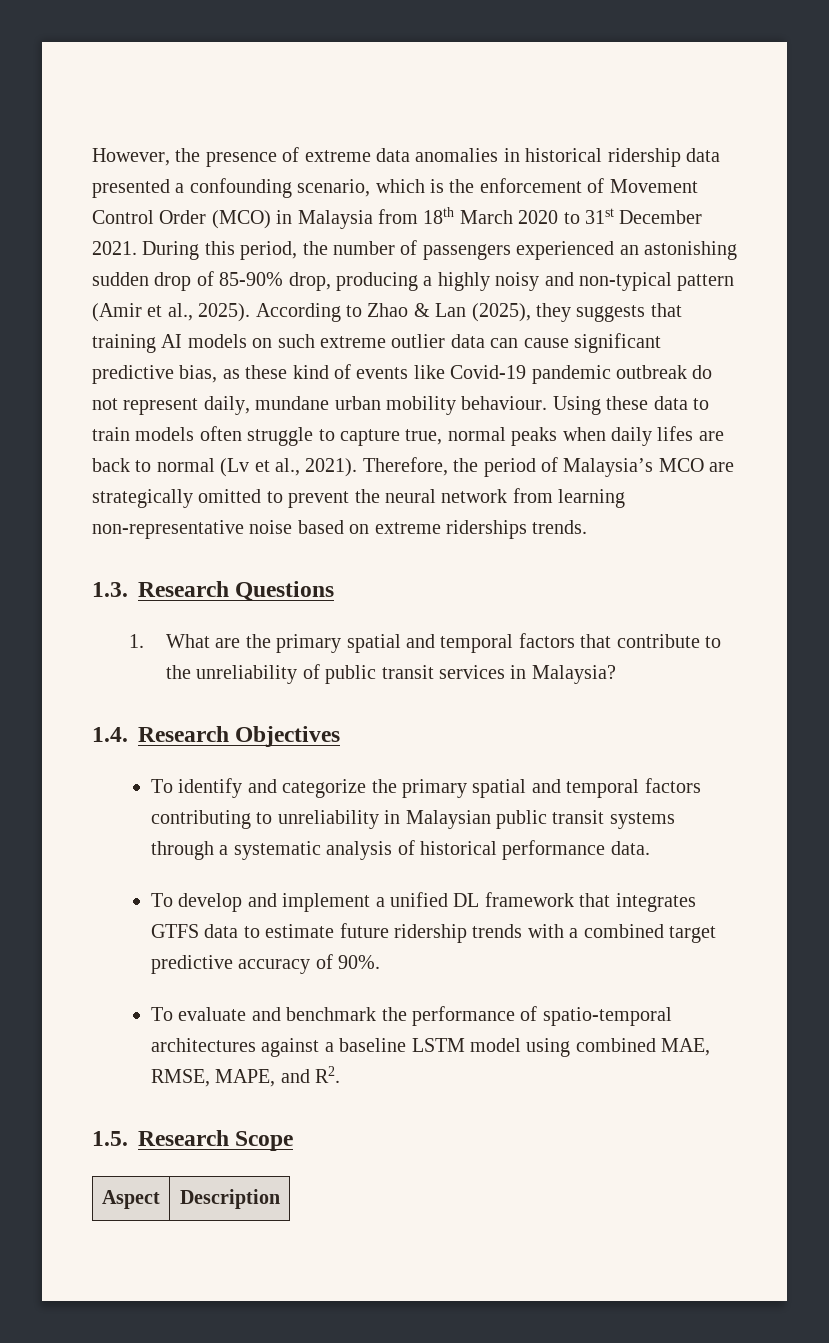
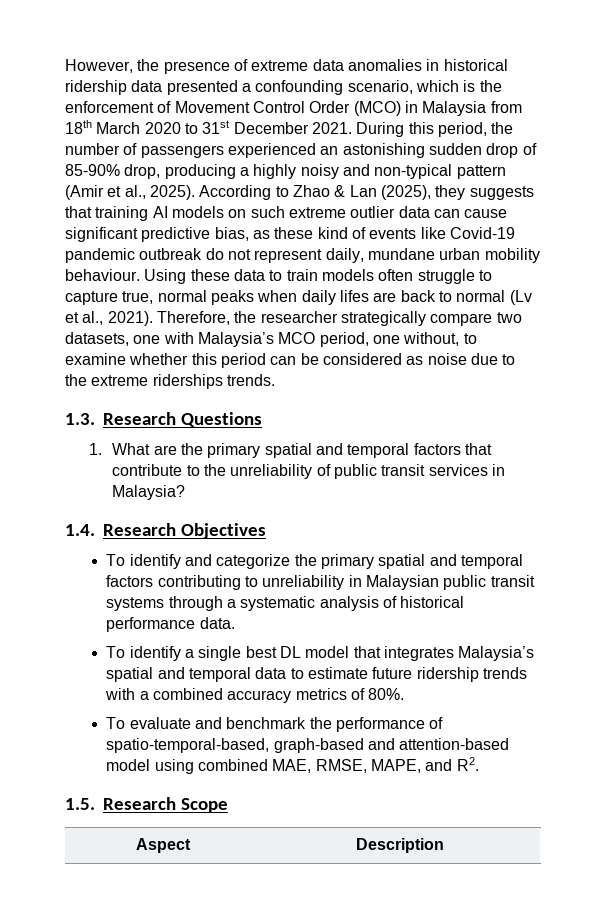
[483,457,735,477] [92,488,626,508] [92,520,370,539] period of Malaysia’s MCO are strategically omitted to prevent the neural network from learning non-representative noise based on -> [260,311,522,326] [65,332,477,347] [65,353,516,368] [65,374,87,386] researcher strategically compare two datasets, one with Malaysia’s MCO period, one without, to examine whether this period can be considered as noise due to the
[178,892,696,912] [150,924,199,938] develop and implement a unified DL framework that integrates GTFS -> [129,646,535,661] [106,667,251,682] identify a single best DL model that integrates Malaysia’s spatial and temporal
[668,926,716,943] [150,954,381,974] target predictive accuracy of 90%. -> [227,688,405,703] accuracy metrics of 80%.
[542,1007,672,1026] [150,1038,465,1057] spatio-temporal architectures against a baseline LSTM -> [106,738,510,753] spatio-temporal-based, graph-based and attention-based

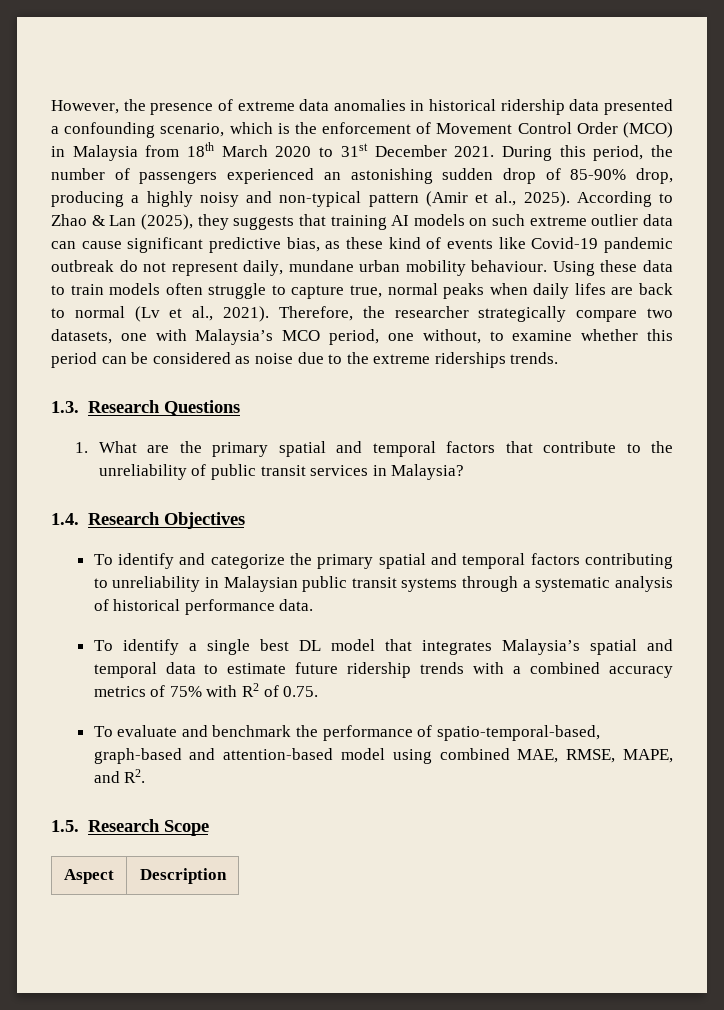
[368,688,405,700] 80%. -> [169,683,319,697] 75% with R2 of 0.75.

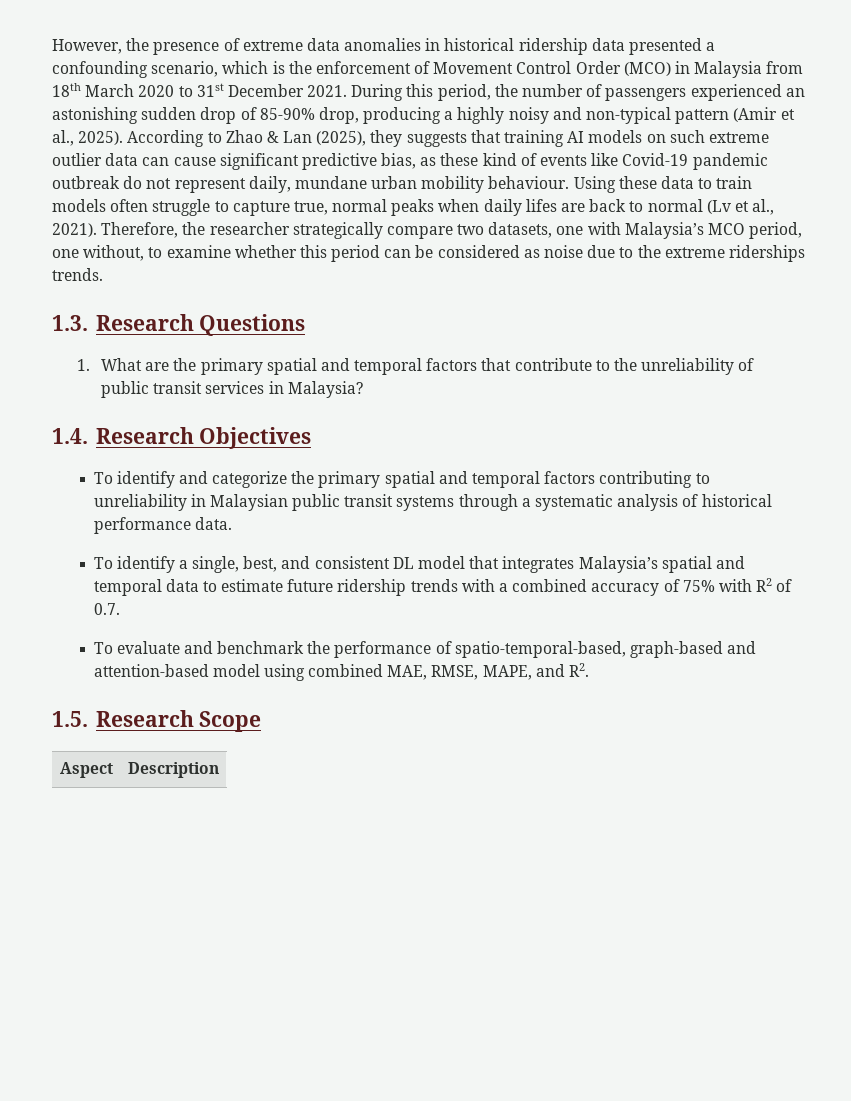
[206,639,289,655] single best -> [192,556,390,573] single, best, and consistent
[93,686,146,697] metrics -> (660, 589) none
[283,686,319,697] 0.75. -> [93,603,120,615] 0.7.

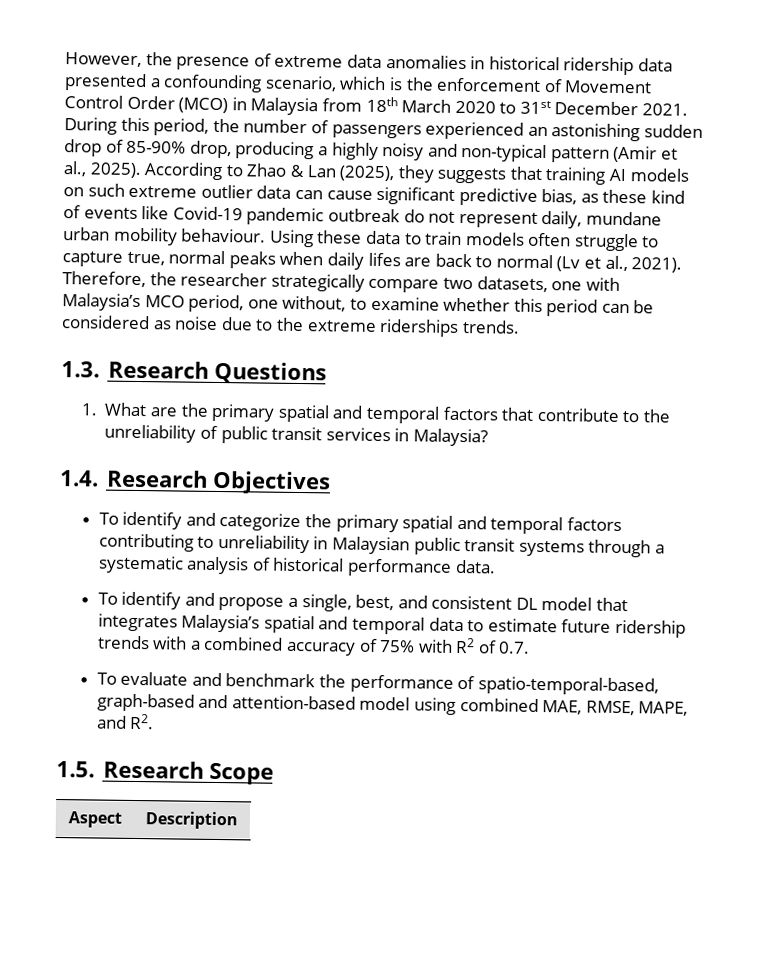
(175, 564) none -> [184,592,285,611] and propose

